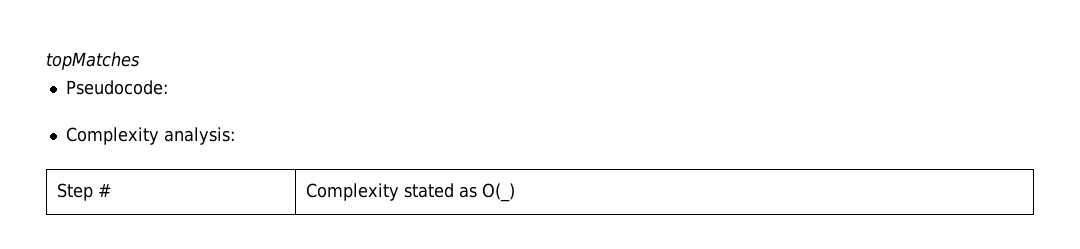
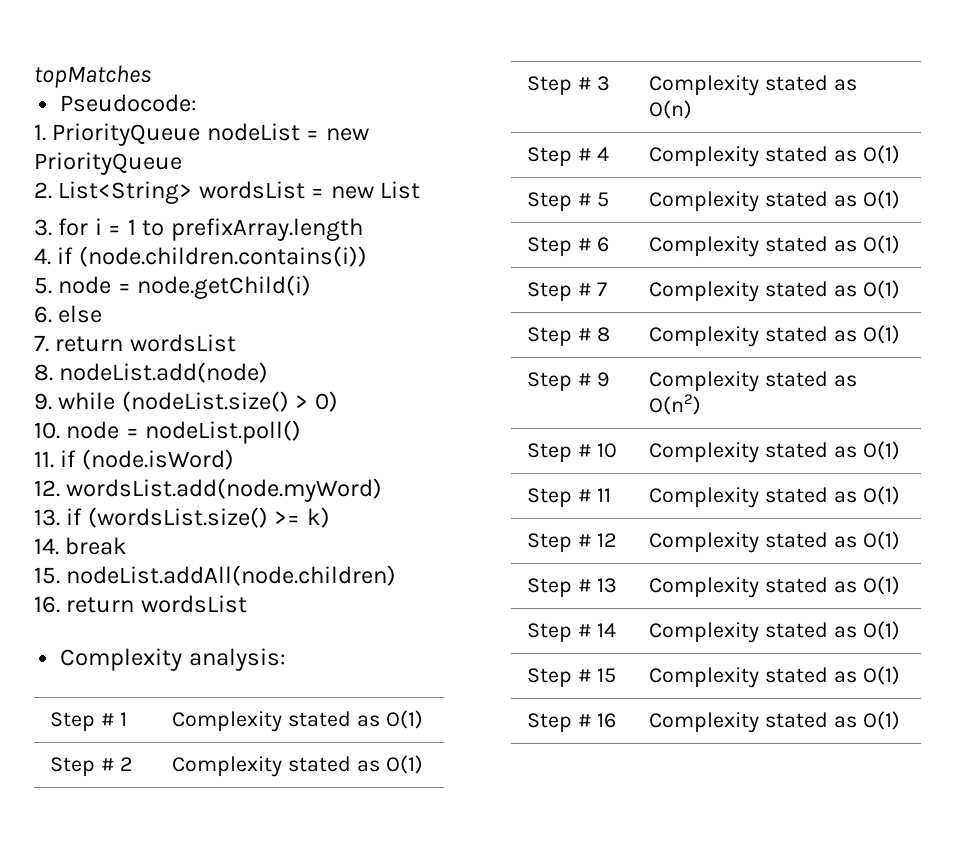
(168, 87) none -> [34,123,369,146] [34,152,182,175] [34,181,421,204] [34,218,363,241] [34,246,367,267] [34,275,312,299] [34,305,103,323] [34,334,236,352] [34,362,269,383] [34,391,338,412] [34,420,302,444] [34,449,234,470] [34,478,383,502] [34,507,330,528] [34,537,128,555] [34,565,397,586] [34,595,247,613] // 1. PriorityQueue nodeList = new PriorityQueue // 2. List<String> wordsList = new List // 3. for i = 1 to prefixArray.length // 4. if (node.children.contains(i)) // 5. node = node.getChild(i) // 6. else // 7. return wordsList // 8. nodeList.add(node) // 9. while (nodeList.size() > 0) // 10. node = nodeList.poll() // 11. if (node.isWord) // 12. wordsList.add(node.myWord) // 13. if (wordsList.size() >= k) // 14. break // 15. nodeList.addAll(node.children) // 16. return wordsList
[306,183,516,202] | Complexity stated as O(_) -> [120,712,128,726] [172,710,423,732] [50,757,133,777] [172,755,423,777] [527,76,611,96] [649,75,858,96] [649,100,693,119] [527,147,610,167] [649,145,900,167] [527,192,610,212] [649,190,900,212] [527,237,610,257] [649,235,900,257] [527,282,608,302] [649,280,900,302] [527,327,611,347] [649,325,900,347] [527,372,610,392] [649,371,858,392] [649,394,702,415] [527,443,618,463] [649,441,900,463] [527,488,612,508] [649,486,900,508] [527,533,617,553] [649,531,900,553] [527,578,618,598] [649,576,900,598] [527,623,617,643] [649,621,900,643] [527,668,617,688] [649,666,900,688] [527,713,617,733] [649,711,900,733] 1 | Complexity stated as O(1) // Step # 2 | Complexity stated as O(1) // Step # 3 | Complexity stated as O(n) // Step # 4 | Complexity stated as O(1) // Step # 5 | Complexity stated as O(1) // Step # 6 | Complexity stated as O(1) // Step # 7 | Complexity stated as O(1) // Step # 8 | Complexity stated as O(1) // Step # 9 | Complexity stated as O(n2) // Step # 10 | Complexity stated as O(1) // Step # 11 | Complexity stated as O(1) // Step # 12 | Complexity stated as O(1) // Step # 13 | Complexity stated as O(1) // Step # 14 | Complexity stated as O(1) // Step # 15 | Complexity stated as O(1) // Step # 16 | Complexity stated as O(1)

